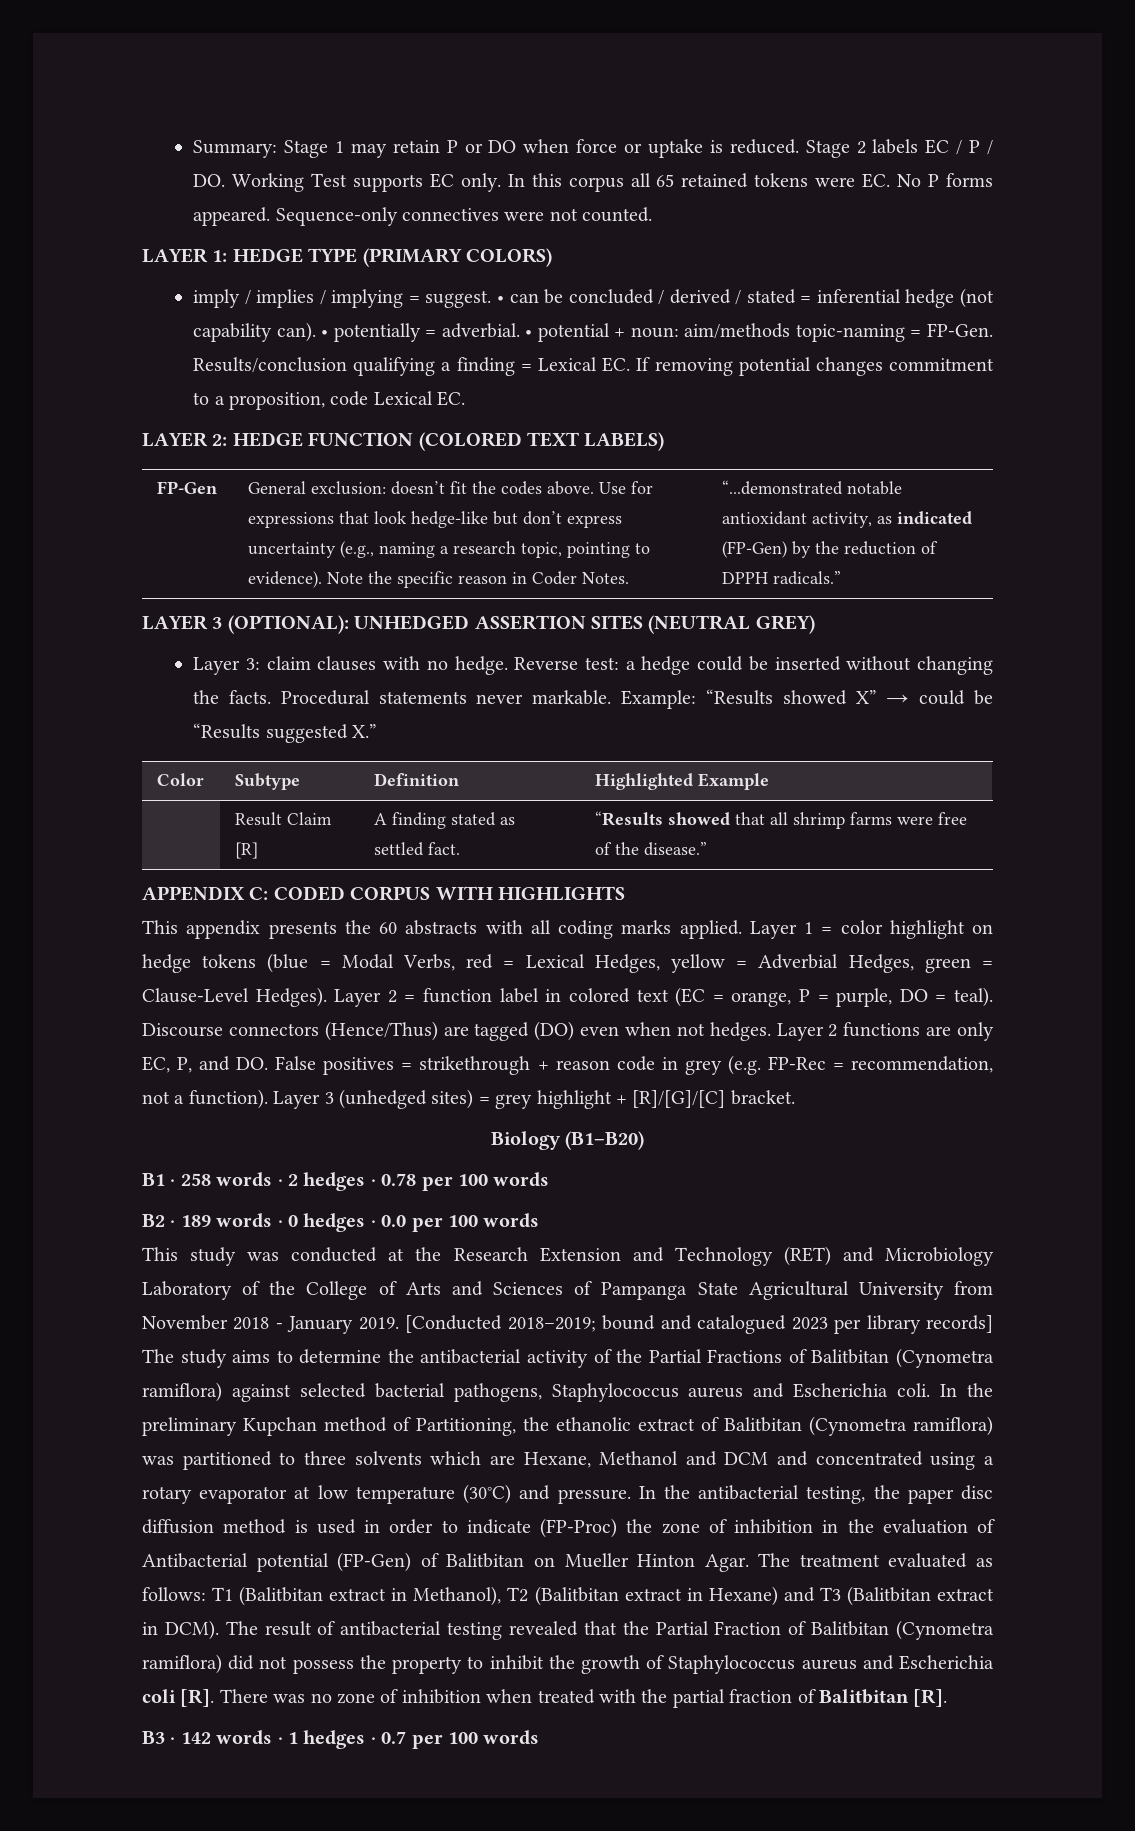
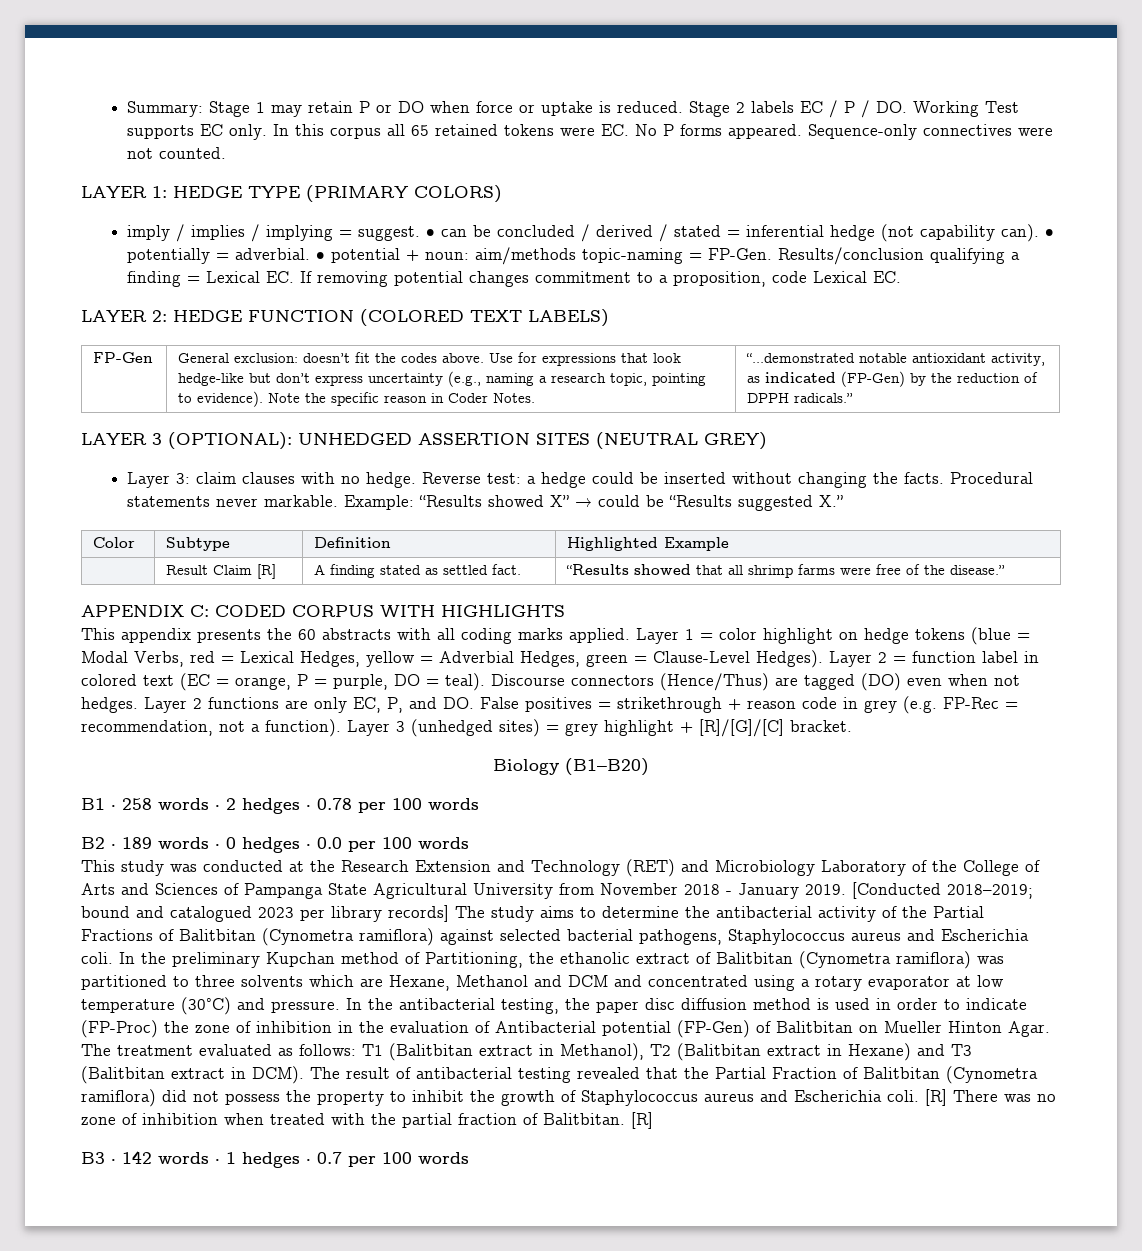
[142,1689,215,1707] coli [R]. -> [887,1089,947,1106] coli. [R]
[818,1689,948,1707] Balitbitan [R]. -> [543,1112,653,1129] Balitbitan. [R]

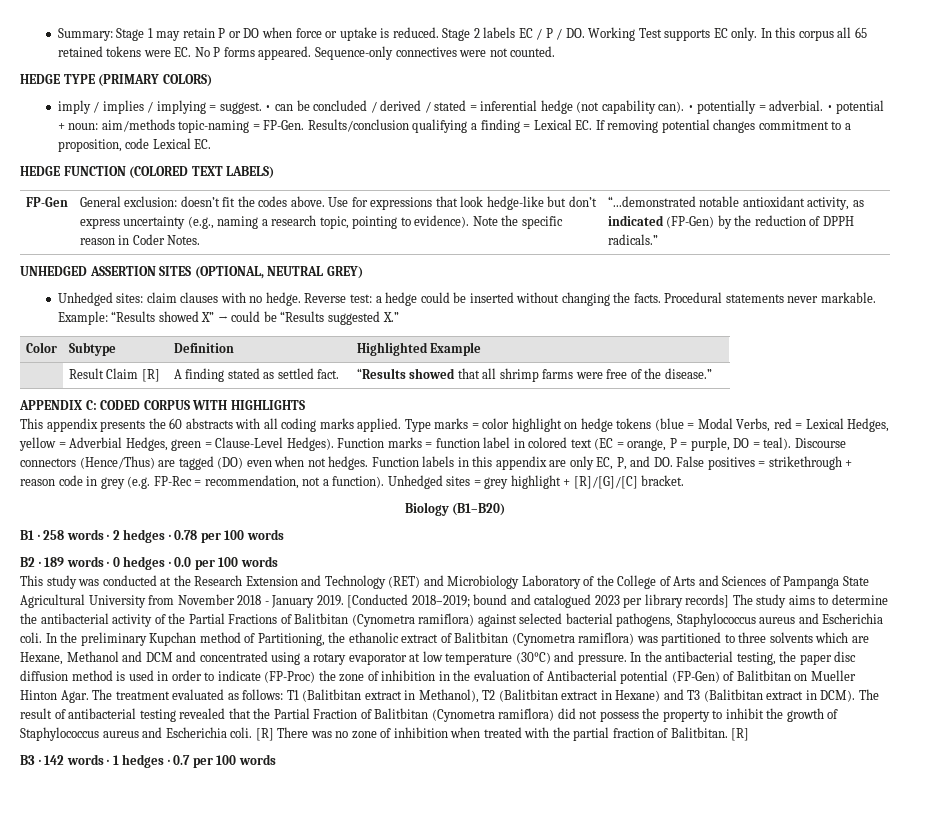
[81,186,167,198] LAYER 1: -> (556, 51) none
[81,310,167,322] LAYER 2: -> (212, 144) none
[81,432,292,450] LAYER 3 (OPTIONAL): -> (658, 239) none
[596,432,698,449] (NEUTRAL -> [194,266,324,279] (OPTIONAL, NEUTRAL
[126,472,190,488] Layer 3: -> [57,292,144,306] Unhedged sites:
[636,628,694,644] Layer 1 -> [404,418,469,432] Type marks
[829,651,887,667] Layer 2 -> [337,437,422,448] Function marks
[144,697,279,713] Layer 2 functions -> [371,456,547,470] Function labels in this appendix
[347,719,540,737] Layer 3 (unhedged sites) -> [387,475,471,489] Unhedged sites

